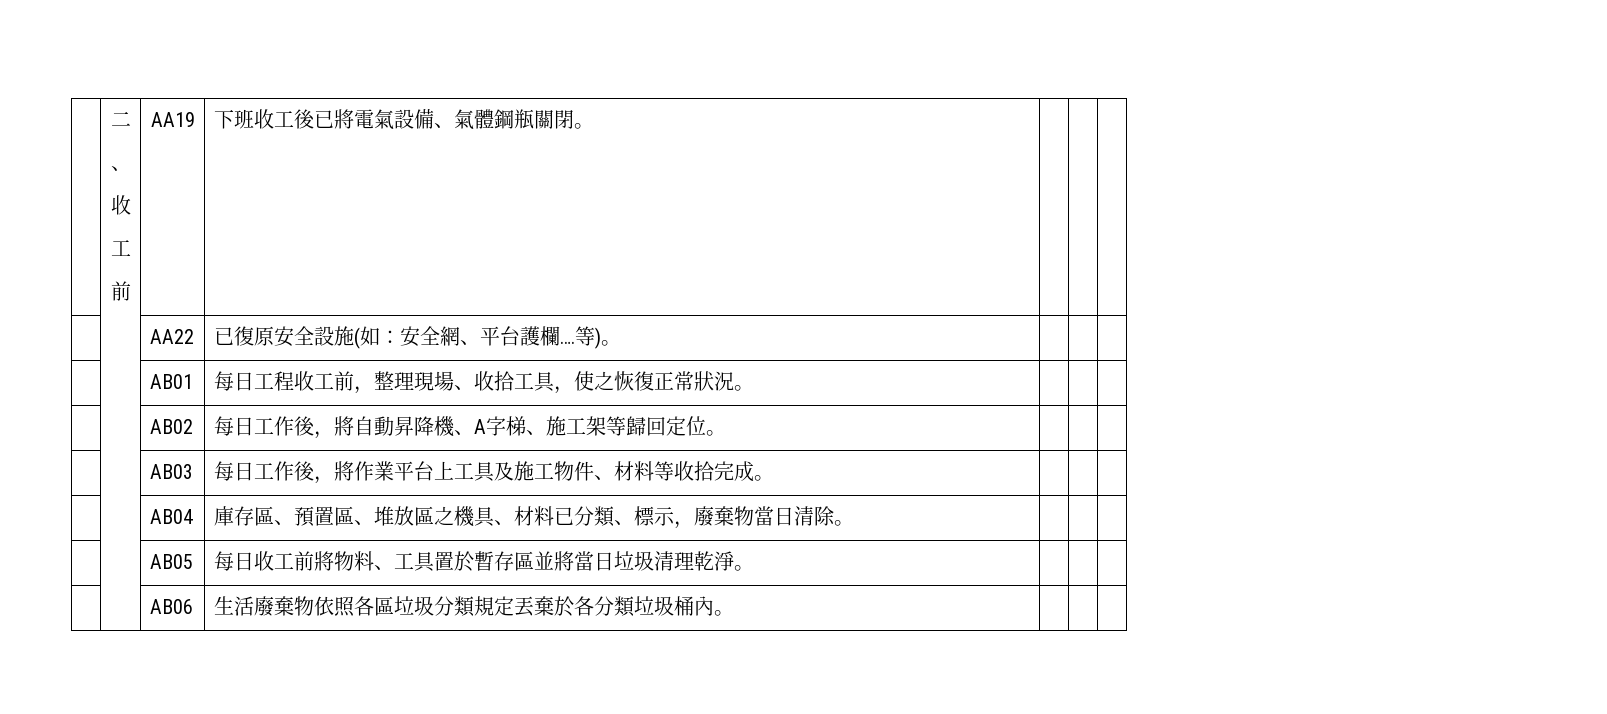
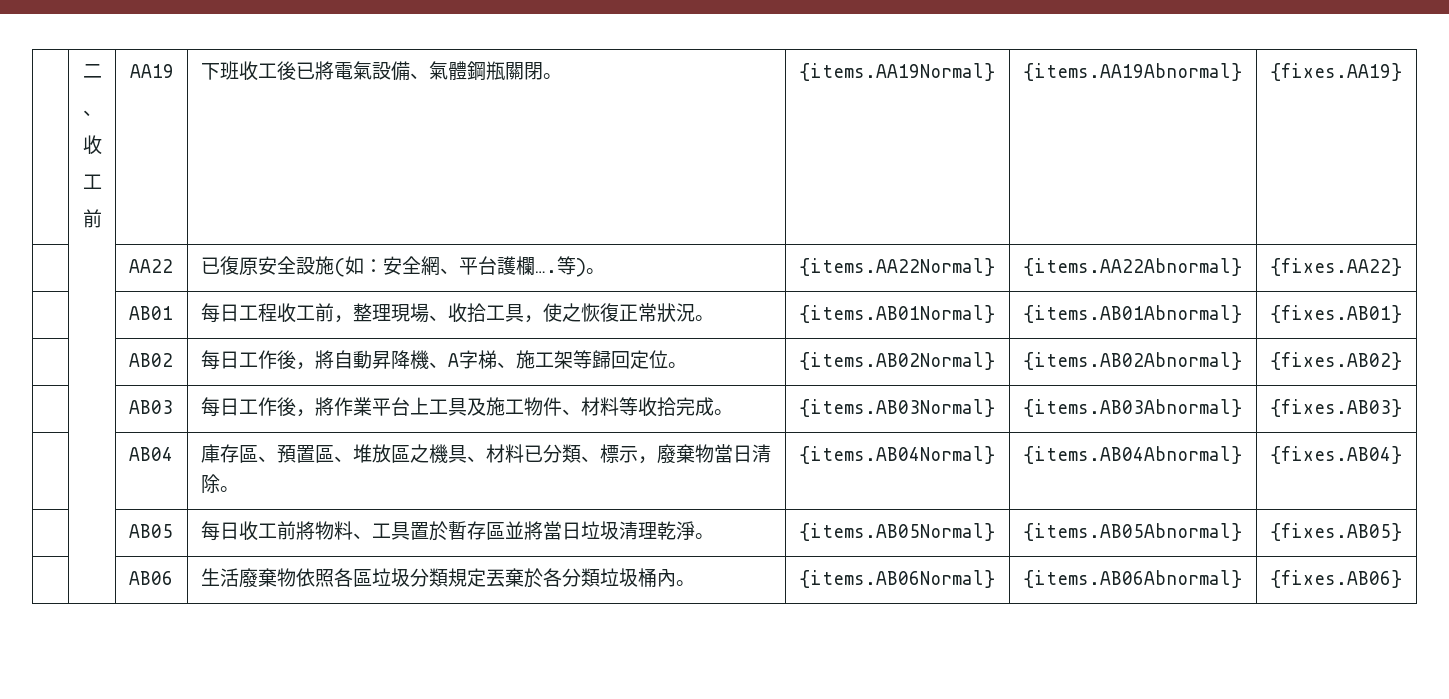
(594, 126) | | -> [798,63,995,81] [1022,63,1242,81] [1269,63,1402,81] {items.AA19Normal} | {items.AA19Abnormal} | {fixes.AA19}
(621, 343) | | -> [798,258,995,276] [1022,258,1242,276] [1269,258,1402,276] {items.AA22Normal} | {items.AA22Abnormal} | {fixes.AA22}
(754, 388) | | -> [798,305,995,323] [1022,305,1242,323] [1269,305,1402,323] {items.AB01Normal} | {items.AB01Abnormal} | {fixes.AB01}
(726, 433) | | -> [798,352,995,370] [1022,352,1242,370] [1269,352,1402,370] {items.AB02Normal} | {items.AB02Abnormal} | {fixes.AB02}
(774, 478) | | -> [798,399,995,417] [1022,399,1242,417] [1269,399,1402,417] {items.AB03Normal} | {items.AB03Abnormal} | {fixes.AB03}
(854, 523) | | -> [798,446,995,464] [1022,446,1242,464] [1269,446,1402,464] {items.AB04Normal} | {items.AB04Abnormal} | {fixes.AB04}
(754, 568) | | -> [798,523,995,541] [1022,523,1242,541] [1269,523,1402,541] {items.AB05Normal} | {items.AB05Abnormal} | {fixes.AB05}
(734, 613) | | -> [798,570,995,588] [1022,570,1242,588] [1269,570,1402,588] {items.AB06Normal} | {items.AB06Abnormal} | {fixes.AB06}

